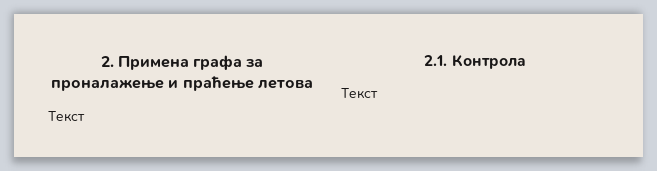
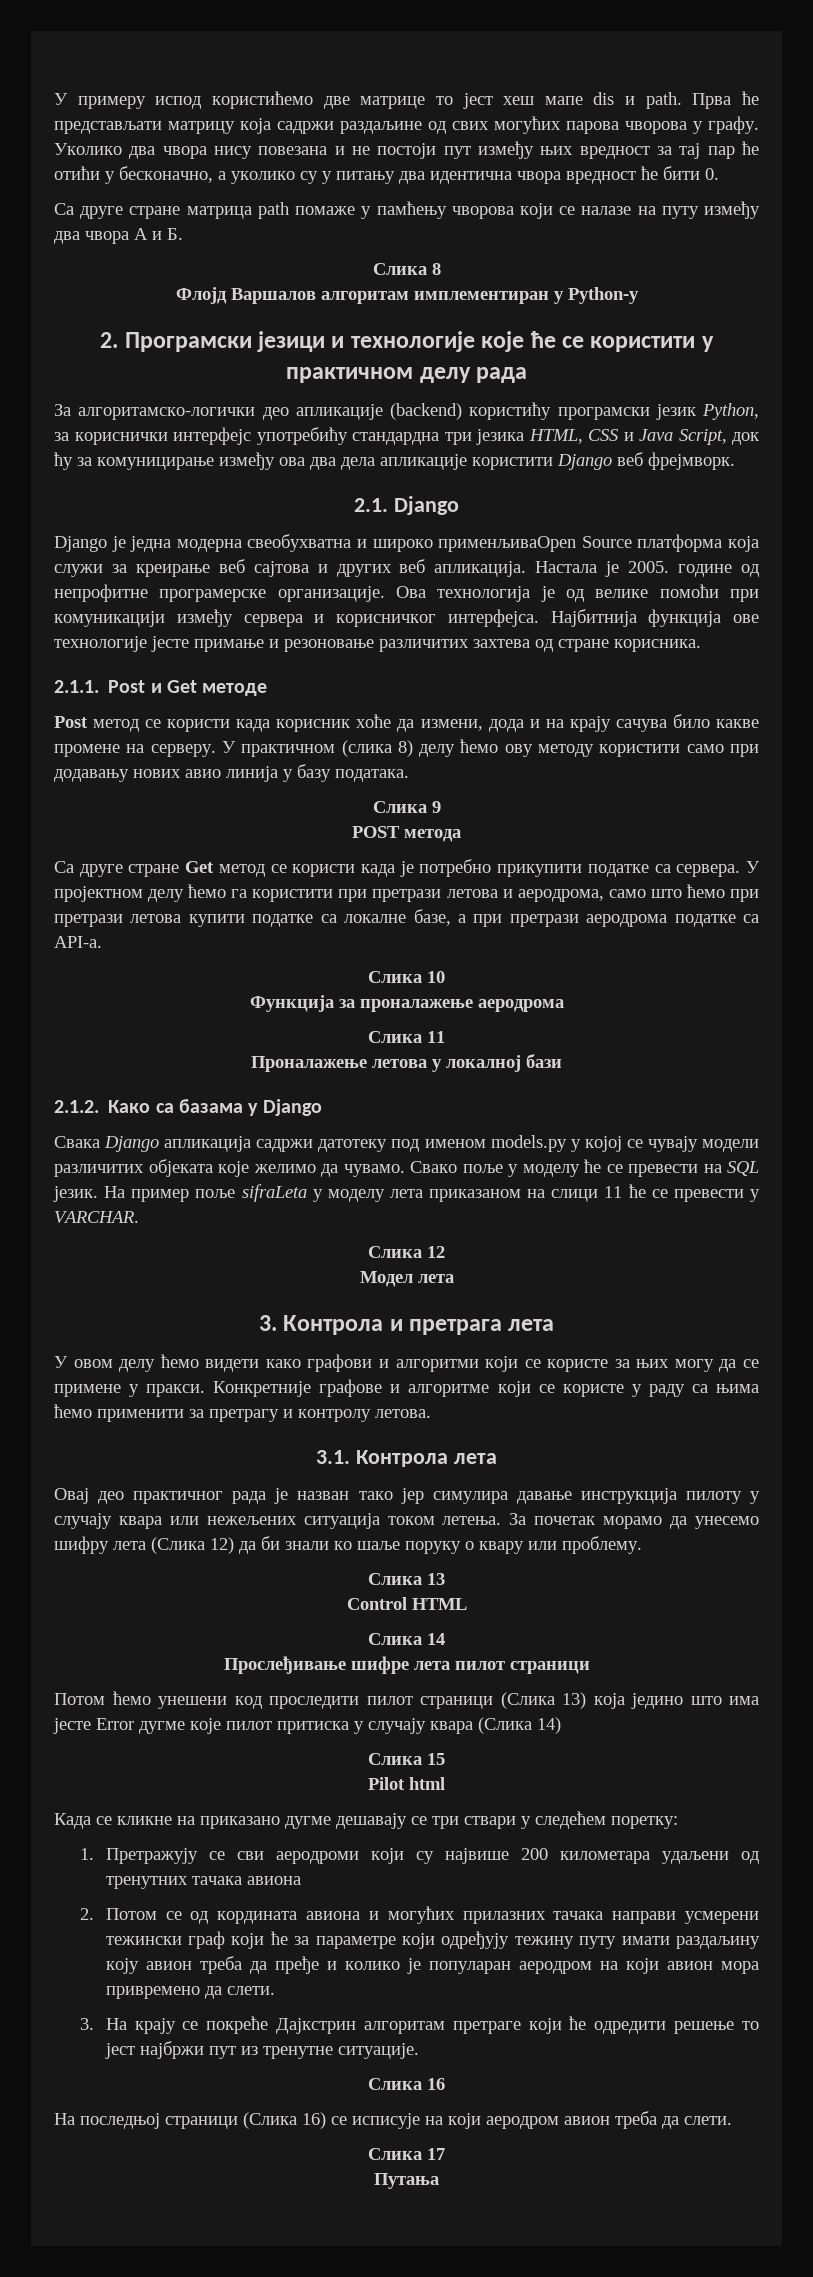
[100,55,264,70] [51,76,313,91] [48,111,85,122] [424,54,526,69] [341,88,378,99] 2. Примена графа за проналажење и праћење летова // Текст // 2.1. Контрола // Текст -> [54,91,759,109] [54,116,759,134] [54,141,760,159] [54,166,719,184] [54,201,760,219] [54,228,183,244] [372,263,441,275] [175,287,639,304] [100,331,714,352] [286,367,527,383] [54,402,759,420] [54,427,759,445] [54,452,735,470] [354,496,459,515] [54,534,760,552] [54,559,759,577] [54,584,759,602] [54,609,759,627] [54,636,701,652] [54,680,268,696] [54,714,760,732] [54,739,759,757] [54,764,409,782] [372,801,441,813] [352,826,461,842] [54,859,760,877] [54,884,760,902] [54,909,759,927] [54,936,102,948] [368,971,445,983] [249,995,564,1012] [368,1031,445,1043] [251,1054,562,1072] [54,1099,322,1116] [54,1135,760,1152] [54,1159,759,1177] [53,1184,760,1202] [54,1211,139,1223] [368,1246,445,1258] [359,1271,454,1287] [258,1315,555,1335] [54,1354,759,1372] [54,1379,760,1397] [54,1404,431,1422] [316,1450,497,1467] [54,1488,761,1504] [54,1513,759,1529] [54,1536,642,1554] [368,1573,445,1585] [346,1597,467,1610] [368,1633,445,1645] [223,1656,590,1674] [54,1691,759,1709] [53,1717,561,1734] [368,1753,445,1765] [368,1777,445,1790] [54,1811,678,1829] [79,1848,759,1864] [105,1876,301,1889] [79,1906,759,1924] [105,1931,761,1949] [105,1956,760,1974] [105,1986,275,1999] [79,2016,759,2034] [104,2041,419,2059] [368,2078,445,2090] [54,2111,732,2129] [368,2148,445,2160] [374,2173,439,2189] У примеру испод користићемо две матрице то јест хеш мапе dis и path. Прва ће представљати матрицу која садржи раздаљине од свих могућих парова чворова у графу. Уколико два чвора нису повезана и не постоји пут између њих вредност за тај пар ће отићи у бесконачно, а уколико су у питању два идентична чвора вредност ће бити 0. // Са друге стране матрица path помаже у памћењу чворова који се налазе на путу између два чвора А и Б. // Слика 8 // Флојд Варшалов алгоритам имплементиран у Python-у // 2. Програмски језици и технологије које ће се користити у практичном делу рада // За алгоритамско-логички део апликације (backend) користићу програмски језик Python, за кориснички интерфејс употребићу стандардна три језика HTML, CSS и Java Script, док ћу за комуницирање између ова два дела апликације користити Django веб фрејмворк. // 2.1. Django // Django је једна модерна свеобухватна и широко применљиваOpen Source платформа која служи за креирање веб сајтова и других веб апликација. Настала је 2005. године од непрофитне програмерске организације. Ова технологија је од велике помоћи при комуникацији између сервера и корисничког интерфејса. Најбитнија функција ове технологије јесте примање и резоновање различитих захтева од стране корисника. // 2.1.1. Post и Get методе // Post метод се користи када корисник хоће да измени, дода и на крају сачува било какве промене на серверу. У практичном (слика 8) делу ћемо ову методу користити само при додавању нових авио линија у базу података. // Слика 9 // POST метода // Са друге стране Get метод се користи када је потребно прикупити податке са сервера. У пројектном делу ћемо га користити при претрази летова и аеродрома, само што ћемо при претрази летова купити податке са локалне базе, а при претрази аеродрома податке са API-а. // Слика 10 // Функција за проналажење аеродрома // Слика 11 // Проналажење летова у локалној бази // 2.1.2. Како са базама у Django // Свака Django апликација садржи датотеку под именом models.py у којој се чувају модели различитих објеката које желимо да чувамо. Свако поље у моделу ће се превести на SQL језик. На пример поље sifraLeta у моделу лета приказаном на слици 11 ће се превести у VARCHAR. // Слика 12 // Модел лета // 3. Контрола и претрага лета // У овом делу ћемо видети како графови и алгоритми који се користе за њих могу да се примене у пракси. Конкретније графове и алгоритме који се користе у раду са њима ћемо применити за претрагу и контролу летова. // 3.1. Контрола лета // Овај део практичног рада је назван тако јер симулира давање инструкција пилоту у случају квара или нежељених ситуација током летења. За почетак морамо да унесемо шифру лета (Слика 12) да би знали ко шаље поруку о квару или проблему. // Слика 13 // Control HTML // Слика 14 // Прослеђивање шифре лета пилот страници // Потом ћемо унешени код проследити пилот страници (Слика 13) којa једино што има јесте Error дугме које пилот притиска у случају квара (Слика 14) // Слика 15 // Pilot html // Када се кликне на приказано дугме дешавају се три ствари у следећем поретку: // 1. Претражују се сви аеродроми који су највише 200 километара удаљени од тренутних тачака авиона // 2. Потом се од кордината авиона и могућих прилазних тачака направи усмерени тежински граф који ће за параметре који одређују тежину путу имати раздаљину коју авион треба да пређе и колико је популаран аеродром на који авион мора привремено да слети. // 3. На крају се покреће Дајкстрин алгоритам претраге који ће одредити решење то јест најбржи пут из тренутне ситуације. // Слика 16 // На последњој страници (Слика 16) се исписује на који аеродром авион треба да слети. // Слика 17 // Путања

